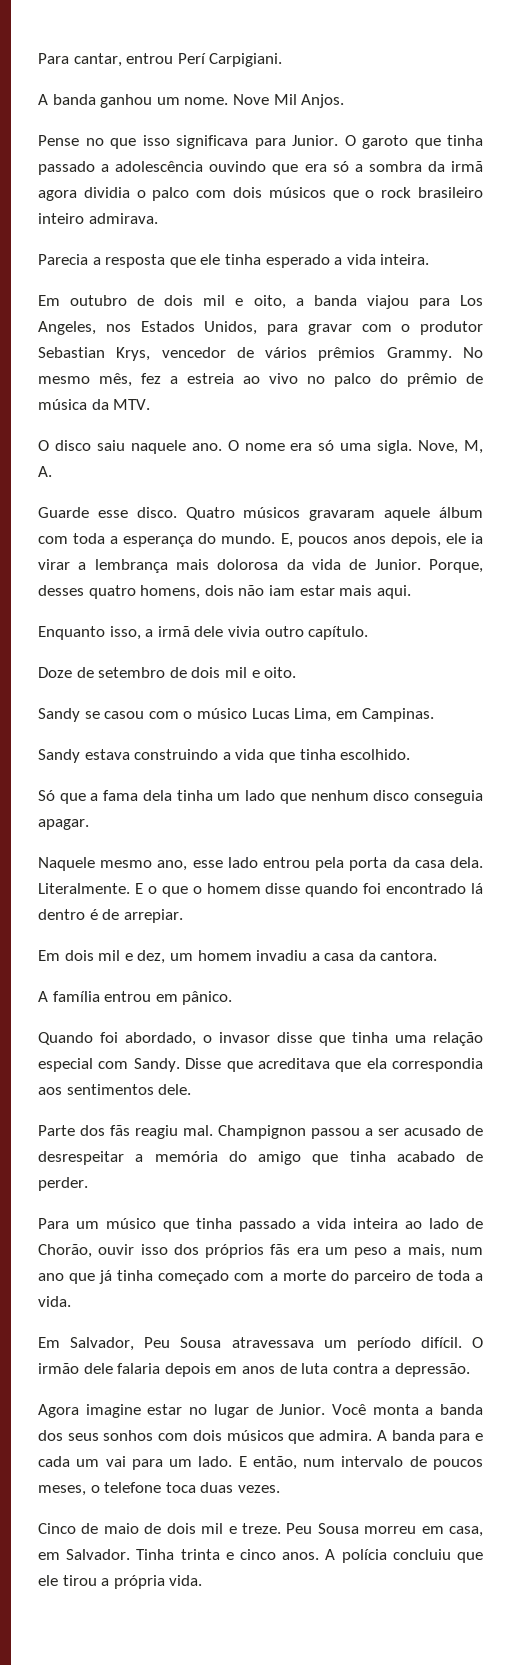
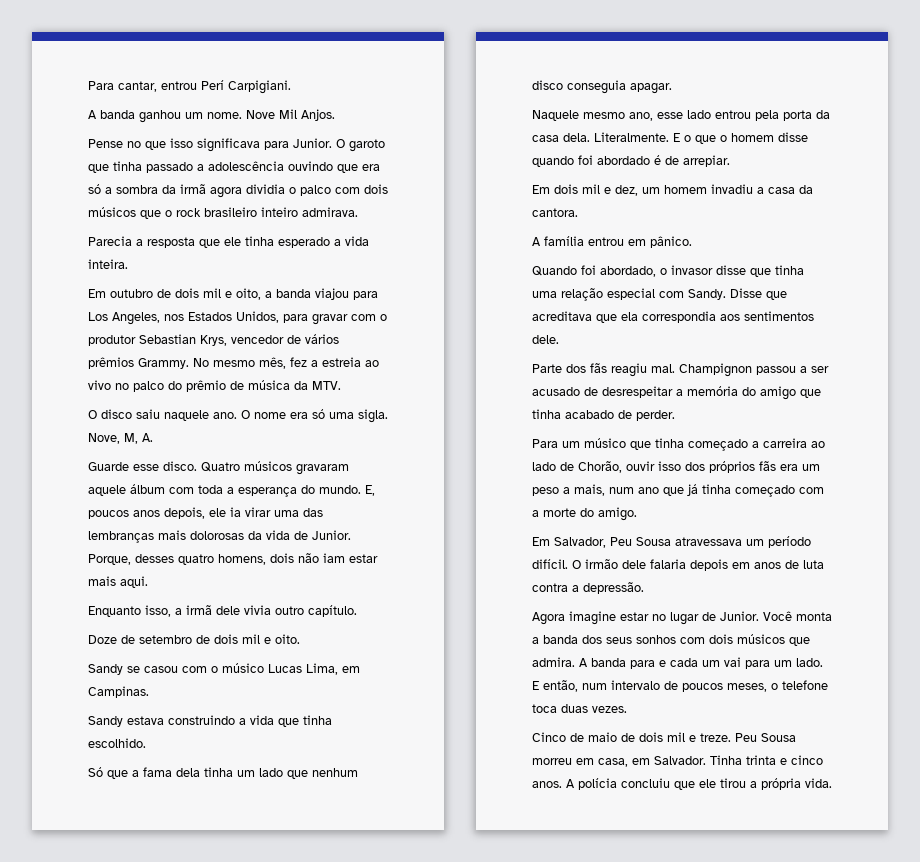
[78,559,279,573] a lembrança mais dolorosa -> [274,508,323,517] [88,530,244,543] uma das lembranças mais dolorosas
[386,883,483,894] [38,909,85,920] encontrado lá dentro -> [597,156,650,165] abordado
[238,1218,399,1232] passado a vida inteira -> [688,438,807,451] começado a carreira
[353,1270,483,1284] [38,1296,71,1307] parceiro de toda a vida. -> [598,507,637,521] amigo.

